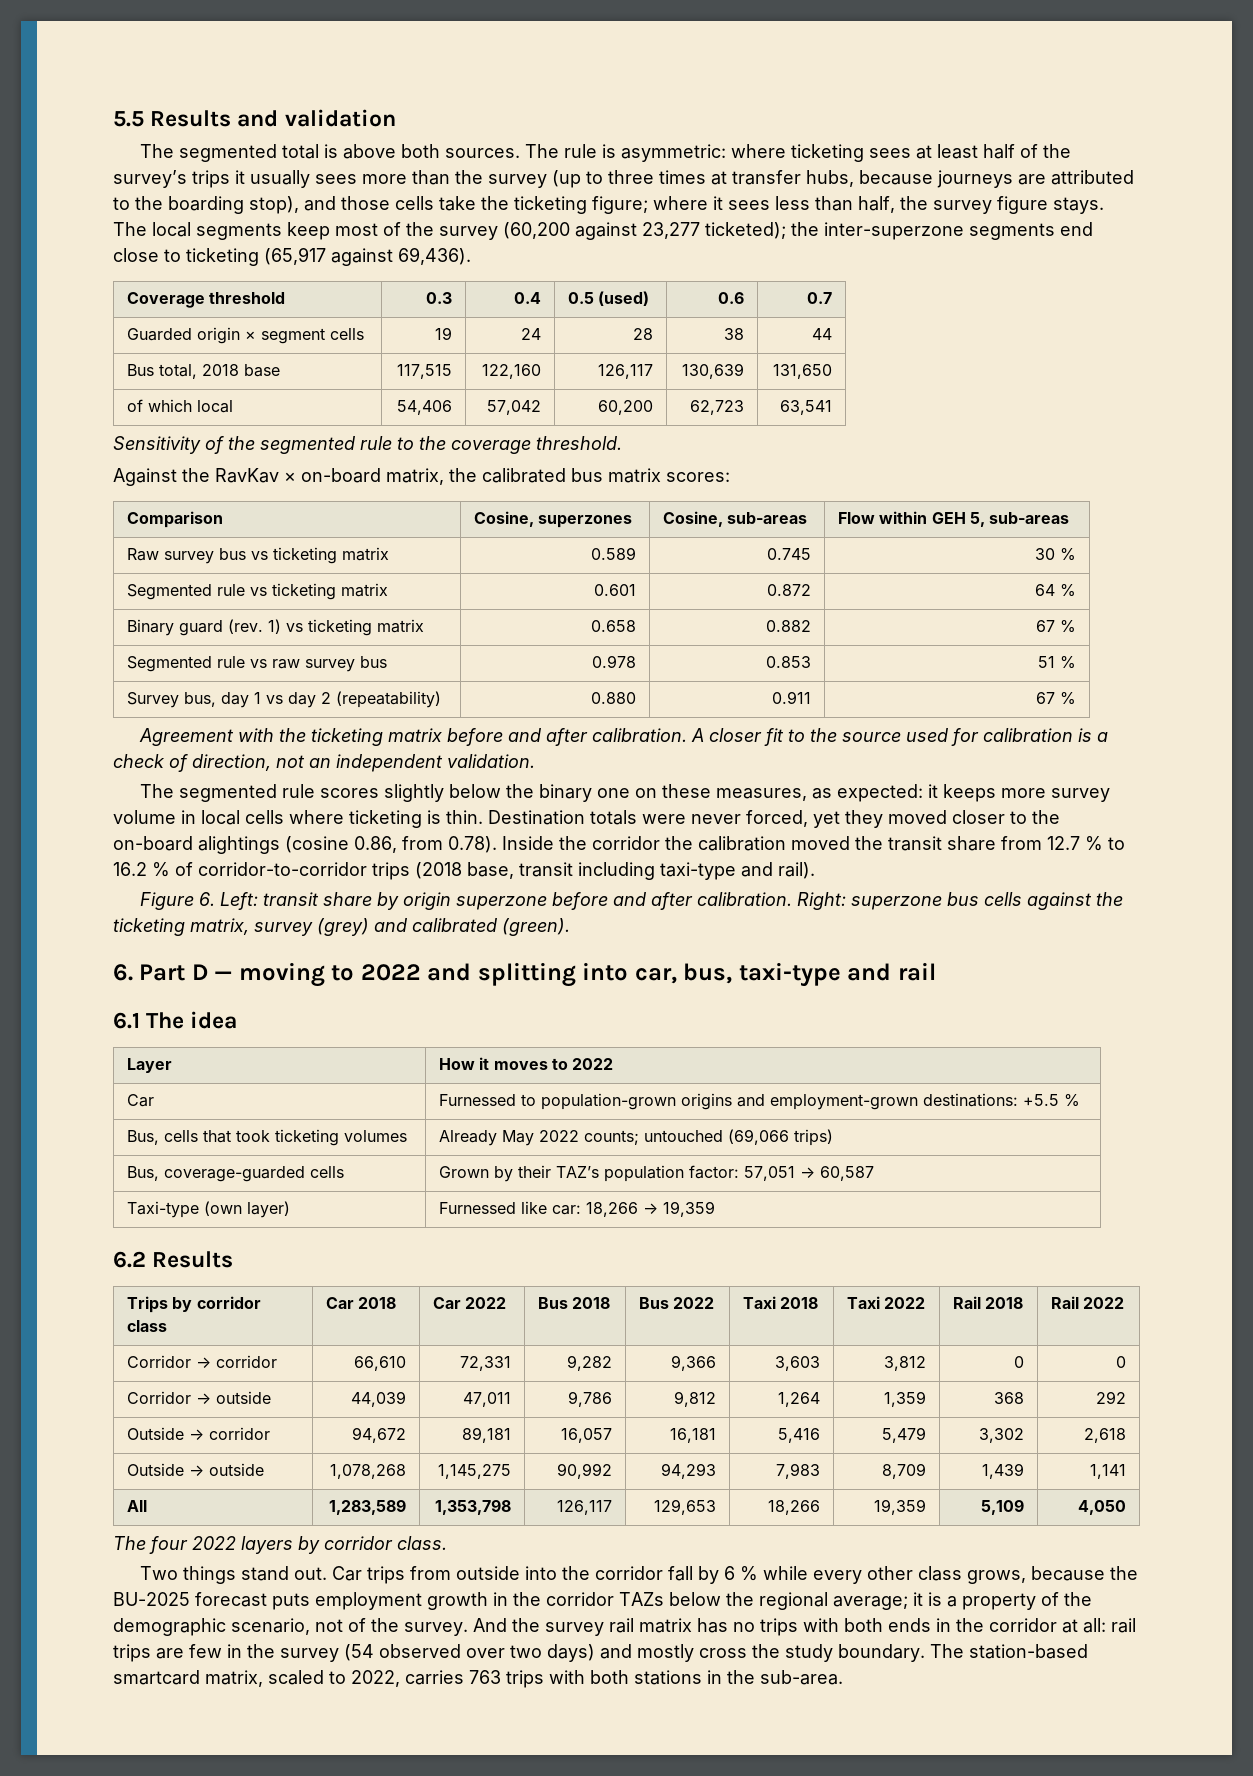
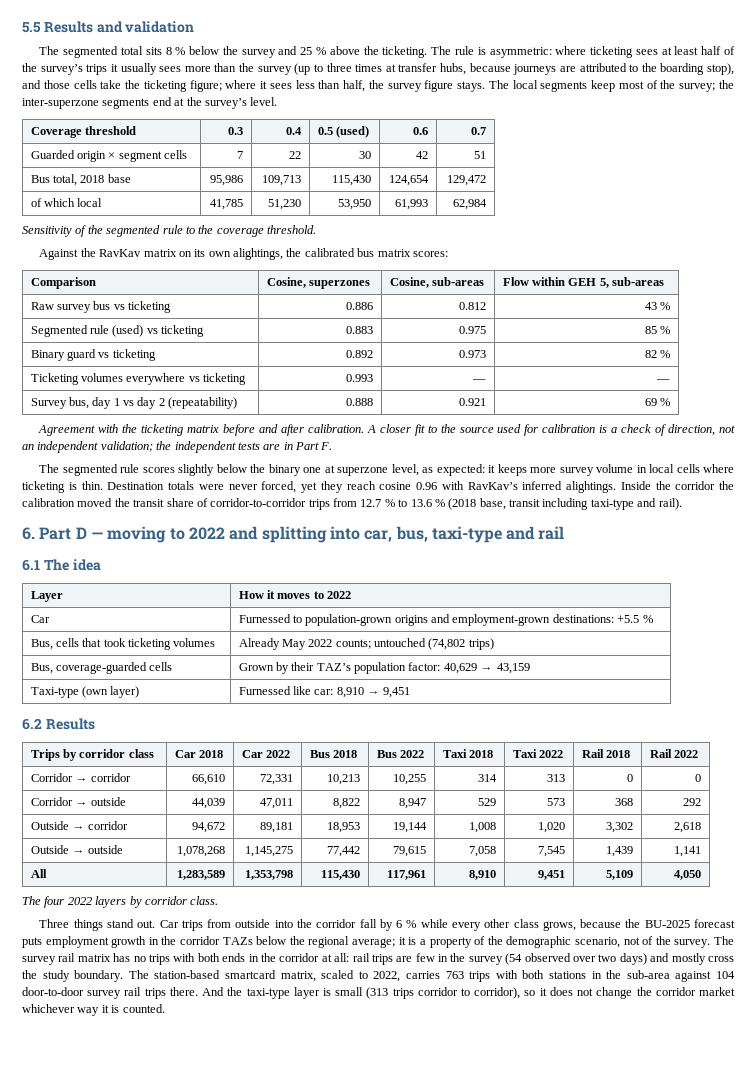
[324,144,521,159] is above both sources. -> [145,46,428,58] sits 8 % below the survey and 25 % above the ticketing.
[439,222,1093,240] [113,247,471,266] survey (60,200 against 23,277 ticketed); the inter-superzone segments end close to ticketing (65,917 against 69,436). -> [679,80,734,92] [22,97,278,109] survey; the inter-superzone segments end at the survey’s level.
[434,327,452,340] [520,328,541,340] [632,328,653,340] [723,328,744,340] [811,328,832,340] 19 | 24 | 28 | 38 | 44 -> [237,151,244,159] [289,151,302,159] [359,151,372,159] [416,151,429,159] [474,151,487,159] 7 | 22 | 30 | 42 | 51
[396,364,452,379] [481,364,541,379] [597,364,653,379] [681,363,744,379] [772,364,832,379] [127,399,234,413] [396,400,452,415] [486,400,541,415] [597,400,653,415] [689,400,744,415] [779,400,832,415] 117,515 | 122,160 | 126,117 | 130,639 | 131,650 // of which local | 54,406 | 57,042 | 60,200 | 62,723 | 63,541 -> [210,175,244,186] [262,175,302,186] [332,175,372,186] [389,175,430,186] [447,175,487,186] [30,198,103,207] [210,199,244,210] [268,199,302,210] [338,199,372,210] [395,199,429,210] [453,199,488,210] 95,986 | 109,713 | 115,430 | 124,654 | 129,472 // of which local | 41,785 | 51,230 | 53,950 | 61,993 | 62,984
[284,468,444,485] × on-board matrix, -> [143,248,284,260] matrix on its own alightings,
[342,547,390,561] [590,547,636,560] [766,548,811,560] [1034,548,1076,561] [127,583,389,600] [593,584,636,596] [766,584,811,596] [1034,584,1055,596] matrix | 0.589 | 0.745 | 30 % // Segmented rule vs ticketing matrix | 0.601 | 0.872 | 64 -> [346,302,374,310] [459,302,487,310] [645,302,671,310] [30,325,205,337] [346,326,374,334] [459,326,487,334] [645,326,658,334] | 0.886 | 0.812 | 43 % // Segmented rule (used) vs ticketing | 0.883 | 0.975 | 85
[228,619,425,636] [590,620,636,632] [765,620,811,632] [1035,620,1076,633] [127,656,388,672] [591,655,636,668] [765,656,811,668] [1037,656,1076,669] (rev. 1) vs ticketing matrix | 0.658 | 0.882 | 67 % // Segmented rule vs raw survey bus | 0.978 | 0.853 | 51 % -> [98,349,156,361] [346,350,374,358] [459,350,487,358] [645,350,671,358] [30,373,247,385] [346,374,374,382] [472,379,487,382] [656,379,671,382] vs ticketing | 0.892 | 0.973 | 82 % // Ticketing volumes everywhere vs ticketing | 0.993 | — | —
[590,692,636,704] [771,691,811,704] [1035,692,1055,704] 0.880 | 0.911 | 67 -> [346,398,374,406] [459,398,487,406] [645,398,658,406] 0.888 | 0.921 | 69
[447,754,535,768] validation. -> [100,441,333,453] validation; the independent tests are in Part F.
[635,784,808,801] on these measures, -> [324,464,419,476] at superzone level,
[888,810,1060,824] [113,836,497,854] moved closer to the on-board alightings (cosine 0.86, from 0.78). -> [346,481,616,493] reach cosine 0.96 with RavKav’s inferred alightings.
(996, 843) none -> [196,498,330,510] of corridor-to-corridor trips
[113,862,410,880] 16.2 % of corridor-to-corridor trips -> [410,499,445,507] 13.6 %
[140,892,1124,910] [113,918,570,936] // Figure 6. Left: transit share by origin superzone before and after calibration. Right: superzone bus cells against the ticketing matrix, survey (grey) and calibrated (green). -> (682, 504) none
[728,1129,790,1145] (69,066 -> [428,638,466,650] (74,802
[744,1166,875,1181] 57,051 → 60,587 -> [443,663,530,674] 40,629 → 43,159
[586,1201,716,1217] 18,266 → 19,359 -> [336,687,411,698] 8,910 → 9,451
[566,1355,612,1371] [670,1355,716,1371] [774,1356,820,1371] [883,1356,926,1371] 9,282 | 9,366 | 3,603 | 3,812 -> [327,774,361,785] [393,774,427,785] [478,774,498,782] [547,774,566,782] 10,213 | 10,255 | 314 | 313
[567,1391,612,1407] [673,1391,716,1407] [777,1392,820,1407] [883,1391,926,1407] 9,786 | 9,812 | 1,264 | 1,359 -> [333,798,361,809] [399,798,427,809] [478,798,497,806] [547,798,566,806] 8,822 | 8,947 | 529 | 573
[560,1428,612,1443] [669,1428,716,1443] [777,1428,820,1443] [881,1427,926,1443] 16,057 | 16,181 | 5,416 | 5,479 -> [327,822,361,833] [393,822,428,833] [469,822,497,833] [538,822,566,833] 18,953 | 19,144 | 1,008 | 1,020
[556,1463,612,1479] [660,1463,716,1479] [775,1463,820,1479] [881,1463,926,1479] 90,992 | 94,293 | 7,983 | 8,709 -> [327,846,361,857] [393,846,427,857] [469,846,497,857] [538,846,566,857] 77,442 | 79,615 | 7,058 | 7,545
[556,1500,612,1515] [653,1499,716,1515] [767,1500,820,1515] [873,1499,926,1515] 126,117 | 129,653 | 18,266 | 19,359 -> [321,870,361,880] [387,870,427,880] [469,870,497,880] [538,870,566,880] 115,430 | 117,961 | 8,910 | 9,451
[140,1566,179,1580] Two -> [39,919,70,928] Three
[473,1618,540,1632] And the -> [714,936,734,945] The
[760,1670,843,1685] sub-area. -> [626,970,736,982] [22,987,736,999] [22,1004,165,1016] sub-area against 104 door-to-door survey rail trips there. And the taxi-type layer is small (313 trips corridor to corridor), so it does not change the corridor market whichever way it is counted.

